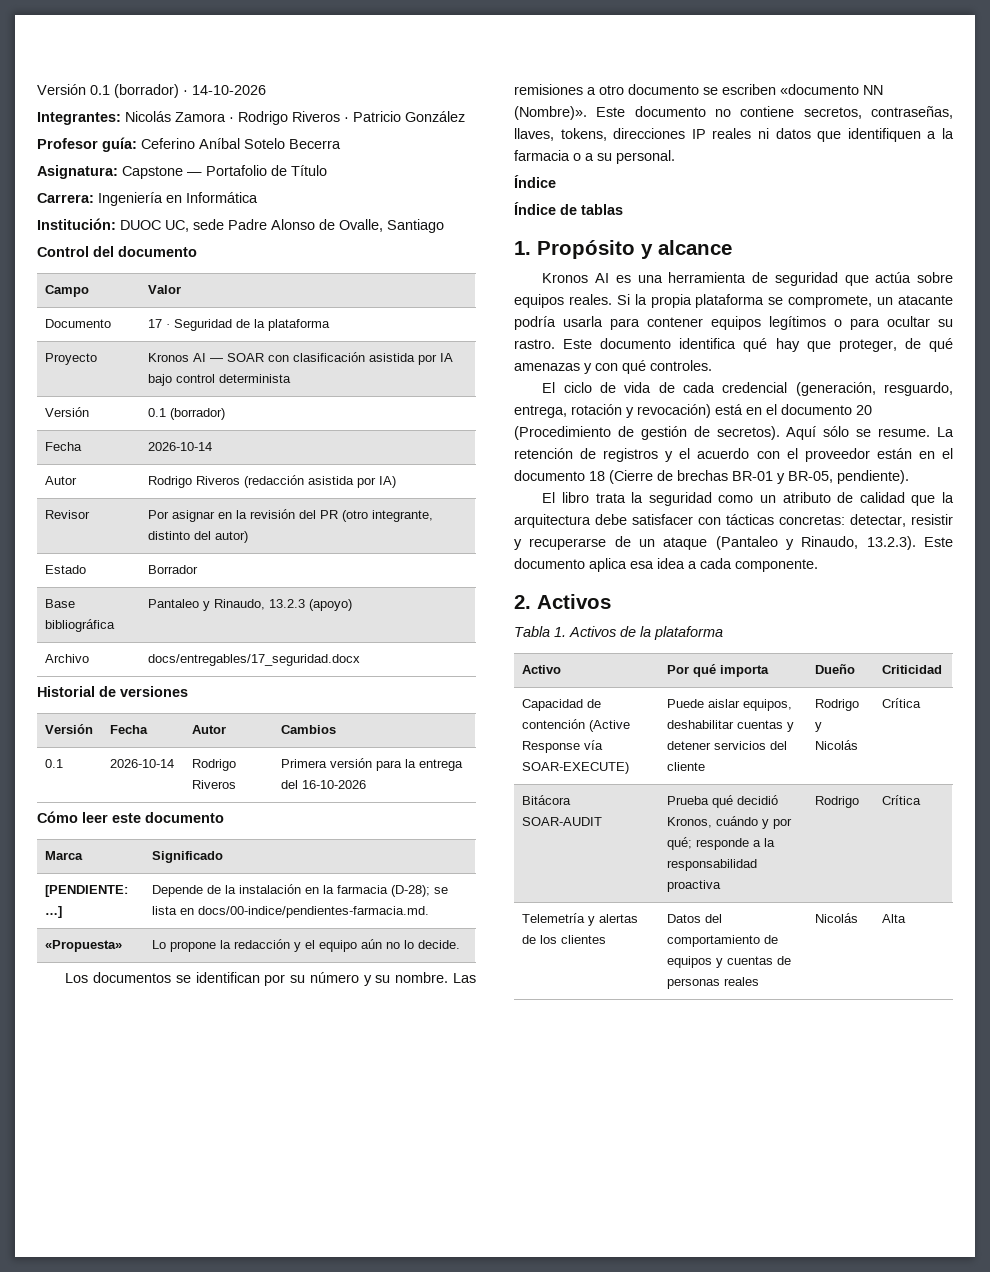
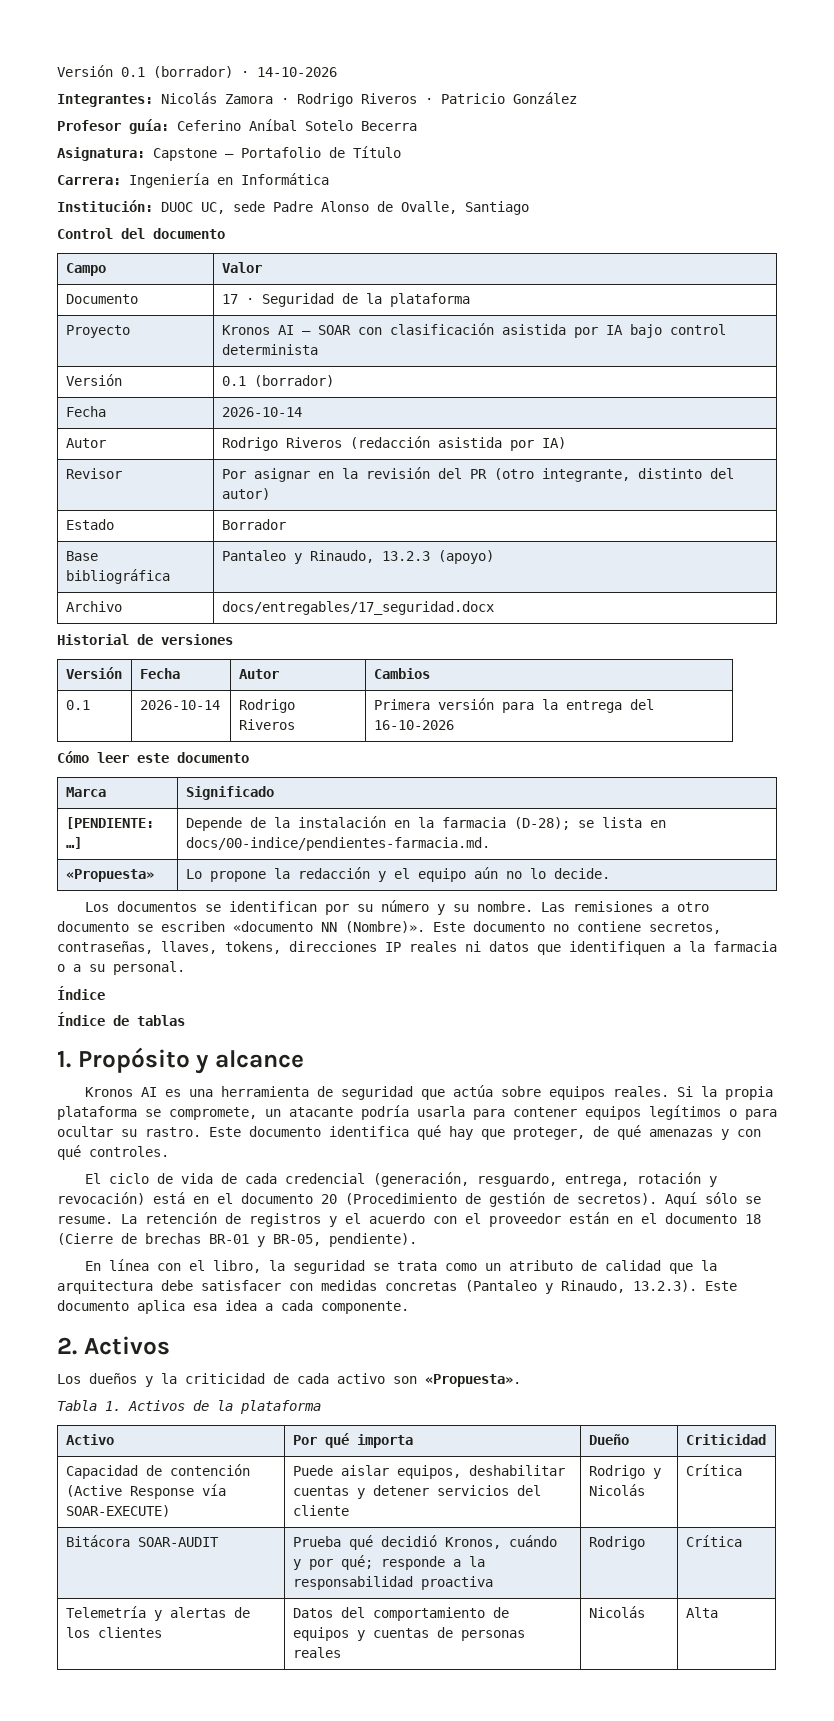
[542,492,712,506] El libro trata la seguridad -> [85,1259,438,1274] En línea con el libro, la seguridad se trata
[726,514,953,527] [514,536,708,550] tácticas concretas: detectar, resistir y recuperarse de un ataque -> [321,1280,457,1291] medidas concretas
(611, 601) none -> [57,1373,521,1387] // Los dueños y la criticidad de cada activo son «Propuesta».

